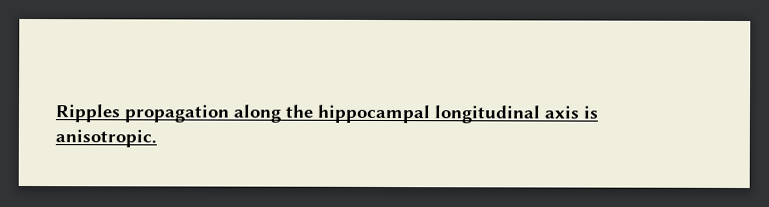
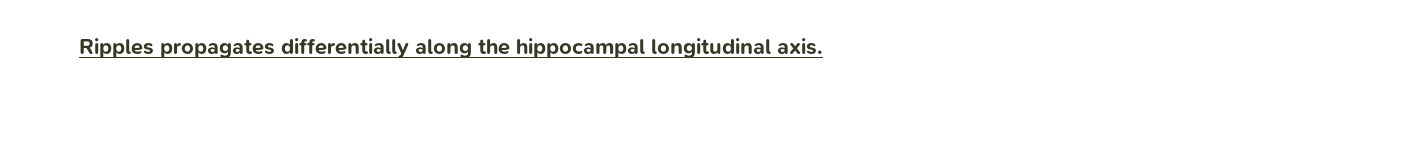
[124,104,229,123] propagation -> [160,38,409,58] propagates differentially
[544,105,598,119] [55,129,157,148] axis is anisotropic. -> [777,38,823,55] axis.

